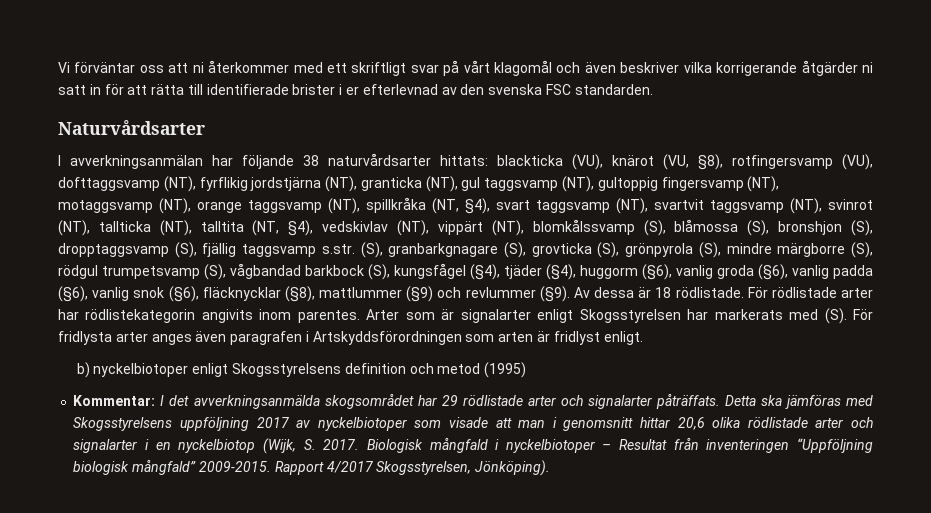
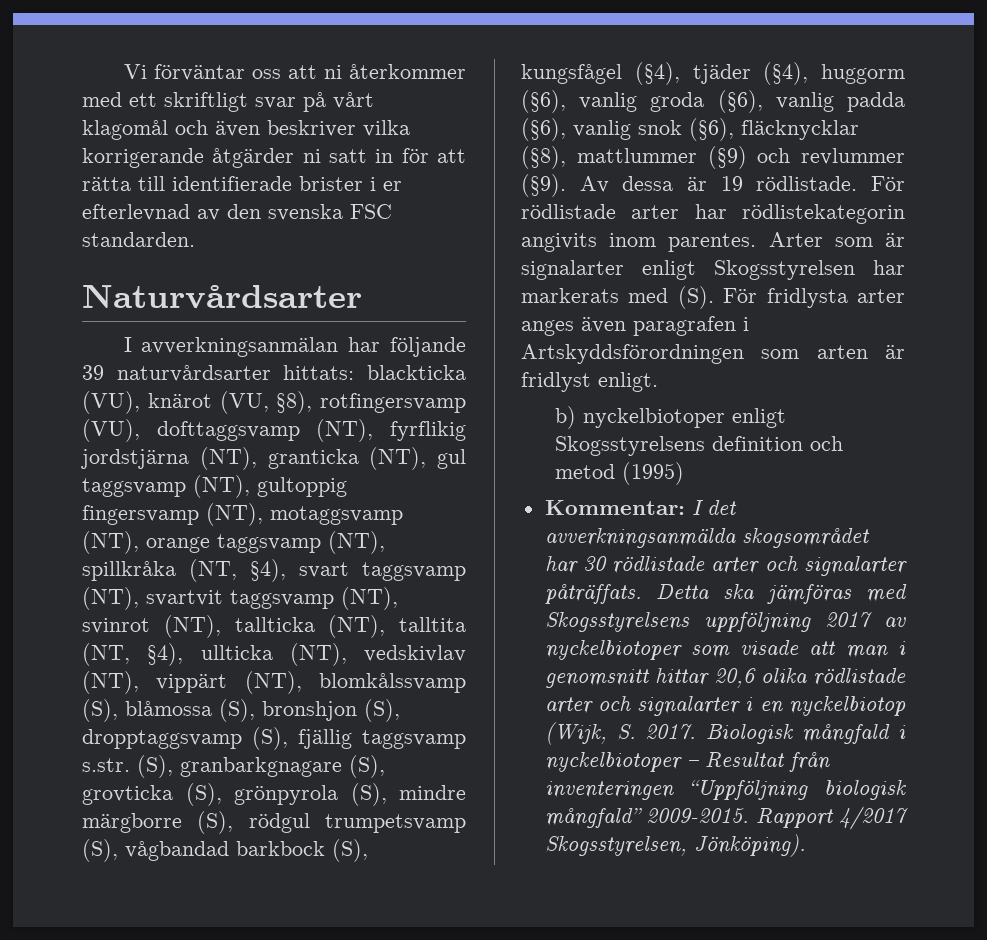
[303,155,319,166] 38 -> [82,365,104,380] 39
(314, 228) none -> [200,643,347,666] ullticka (NT),
[655,287,672,298] 18 -> [720,176,743,191] 19
[441,395,458,406] 29 -> [582,556,607,571] 30

